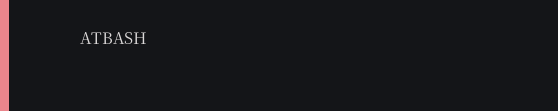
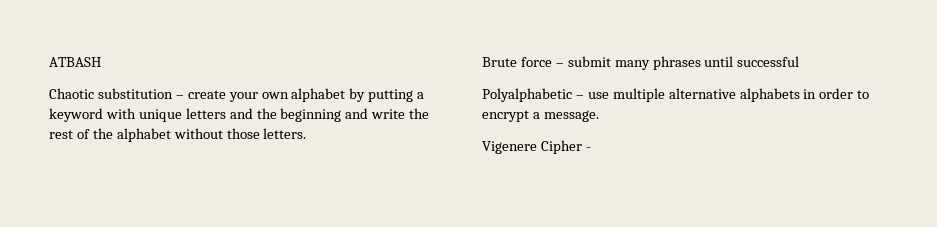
(147, 38) none -> [49,88,425,102] [49,108,430,122] [49,128,307,142] [482,56,800,70] [482,88,870,102] [482,110,599,122] [482,140,591,154] // Chaotic substitution – create your own alphabet by putting a keyword with unique letters and the beginning and write the rest of the alphabet without those letters. // Brute force – submit many phrases until successful // Polyalphabetic – use multiple alternative alphabets in order to encrypt a message. // Vigenere Cipher -

